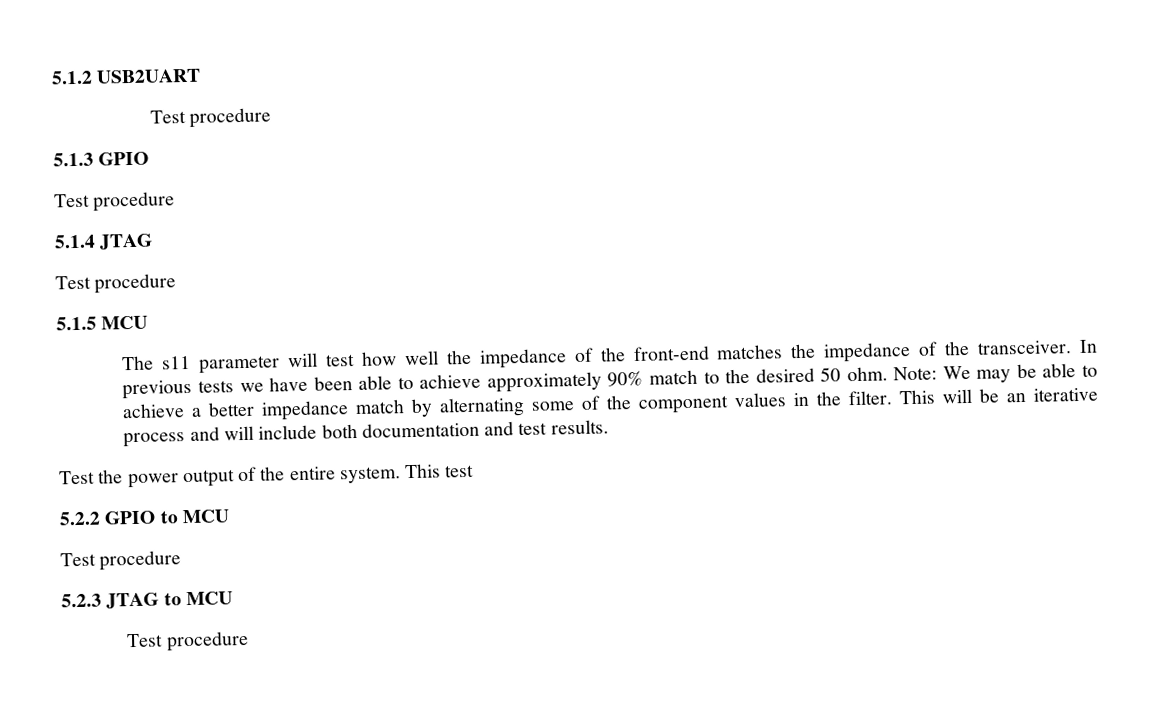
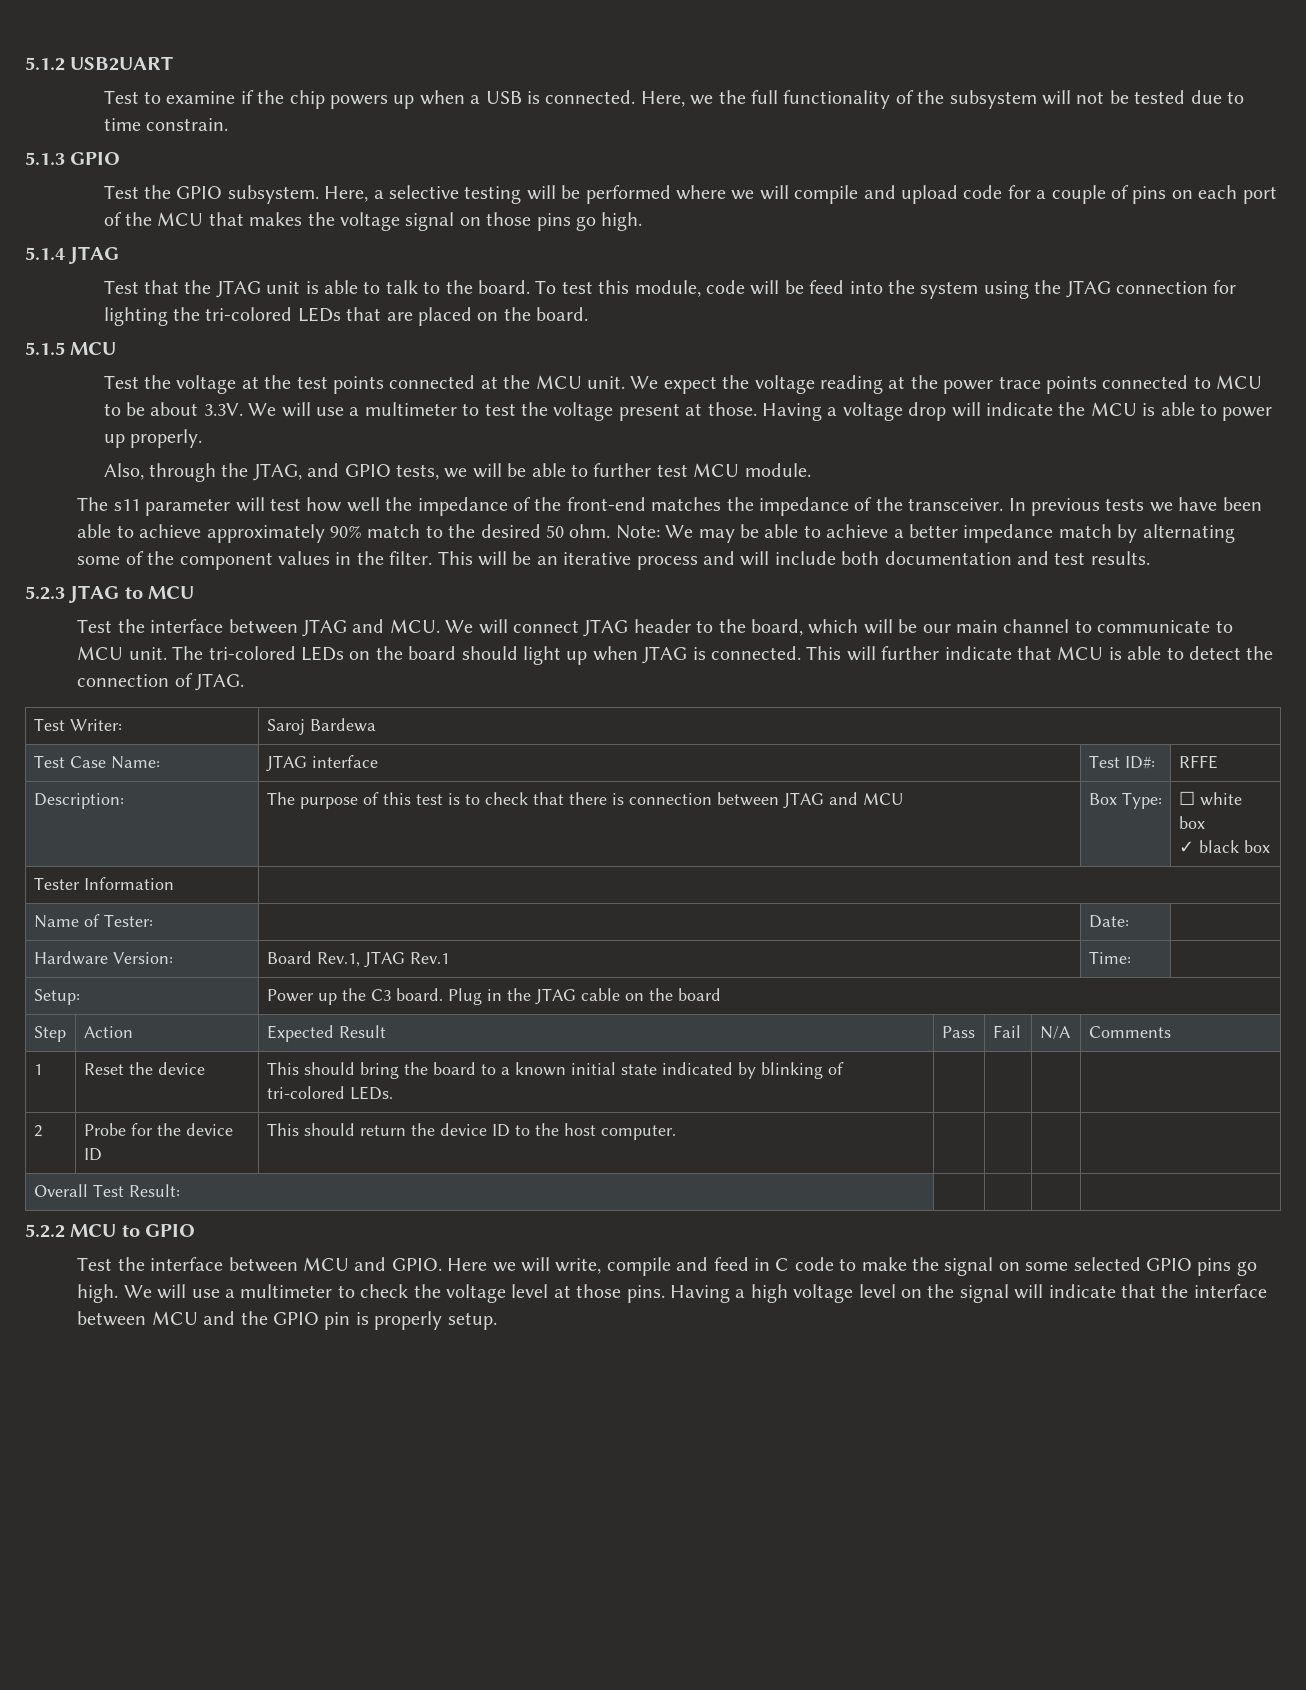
[189,107,272,128] [53,151,150,167] [54,191,176,212] [54,233,154,250] [55,273,177,294] [56,315,149,331] procedure // 5.1.3 GPIO // Test procedure // 5.1.4 JTAG // Test procedure // 5.1.5 MCU -> [144,90,1245,109] [103,118,229,131] [25,152,121,165] [103,185,1277,204] [103,212,643,231] [25,246,120,264] [103,280,1237,299] [103,307,589,326] [25,342,117,355] [103,375,1263,394] [103,402,1273,421] [103,429,203,448] [103,463,811,482] to examine if the chip powers up when a USB is connected. Here, we the full functionality of the subsystem will not be tested due to time constrain. // 5.1.3 GPIO // Test the GPIO subsystem. Here, a selective testing will be performed where we will compile and upload code for a couple of pins on each port of the MCU that makes the voltage signal on those pins go high. // 5.1.4 JTAG // Test that the JTAG unit is able to talk to the board. To test this module, code will be feed into the system using the JTAG connection for lighting the tri-colored LEDs that are placed on the board. // 5.1.5 MCU // Test the voltage at the test points connected at the MCU unit. We expect the voltage reading at the power trace points connected to MCU to be about 3.3V. We will use a multimeter to test the voltage present at those. Having a voltage drop will indicate the MCU is able to power up properly. // Also, through the JTAG, and GPIO tests, we will be able to further test MCU module.
[59,463,475,489] [59,509,229,526] [60,550,182,571] // Test the power output of the entire system. This test // 5.2.2 GPIO to MCU // Test procedure -> (1150, 558) none
[165,630,249,652] procedure -> [117,619,1233,637] [77,646,1274,665] [77,673,245,691] [33,718,122,731] [266,718,376,735] [33,755,160,769] [265,755,378,772] [1088,755,1155,769] [1178,755,1218,769] [33,793,124,809] [266,792,903,809] [1088,792,1162,809] [1178,791,1242,806] [1178,816,1205,829] [1178,840,1270,853] [33,877,174,890] [33,914,153,928] [1088,915,1129,928] [33,951,173,965] [266,951,449,968] [1088,951,1131,964] [33,989,80,1005] [266,988,721,1005] [33,1026,66,1042] [83,1026,133,1038] [266,1025,386,1042] [941,1026,975,1038] [992,1025,1021,1038] [1039,1026,1071,1039] [1088,1026,1171,1038] [33,1064,42,1075] [83,1062,205,1075] [266,1062,844,1079] [266,1086,393,1100] [33,1125,42,1137] [83,1123,233,1136] [83,1148,102,1161] [266,1123,676,1140] [33,1184,180,1197] [25,1224,196,1238] [77,1257,1257,1276] [77,1284,1267,1303] [77,1311,497,1330] the interface between JTAG and MCU. We will connect JTAG header to the board, which will be our main channel to communicate to MCU unit. The tri-colored LEDs on the board should light up when JTAG is connected. This will further indicate that MCU is able to detect the connection of JTAG. // Test Writer: | Saroj Bardewa // Test Case Name: | JTAG interface | Test ID#: | RFFE // Description: | The purpose of this test is to check that there is connection between JTAG and MCU | Box Type: | ☐ white box // ✓ black box // Tester Information | // Name of Tester: | | Date: | // Hardware Version: | Board Rev.1, JTAG Rev.1 | Time: | // Setup: | Power up the C3 board. Plug in the JTAG cable on the board // Step | Action | Expected Result | Pass | Fail | N/A | Comments // 1 | Reset the device | This should bring the board to a known initial state indicated by blinking of tri-colored LEDs. | | | | // 2 | Probe for the device ID | This should return the device ID to the host computer. | | | | // Overall Test Result: | | | | // 5.2.2 MCU to GPIO // Test the interface between MCU and GPIO. Here we will write, compile and feed in C code to make the signal on some selected GPIO pins go high. We will use a multimeter to check the voltage level at those pins. Having a high voltage level on the signal will indicate that the interface between MCU and the GPIO pin is properly setup.

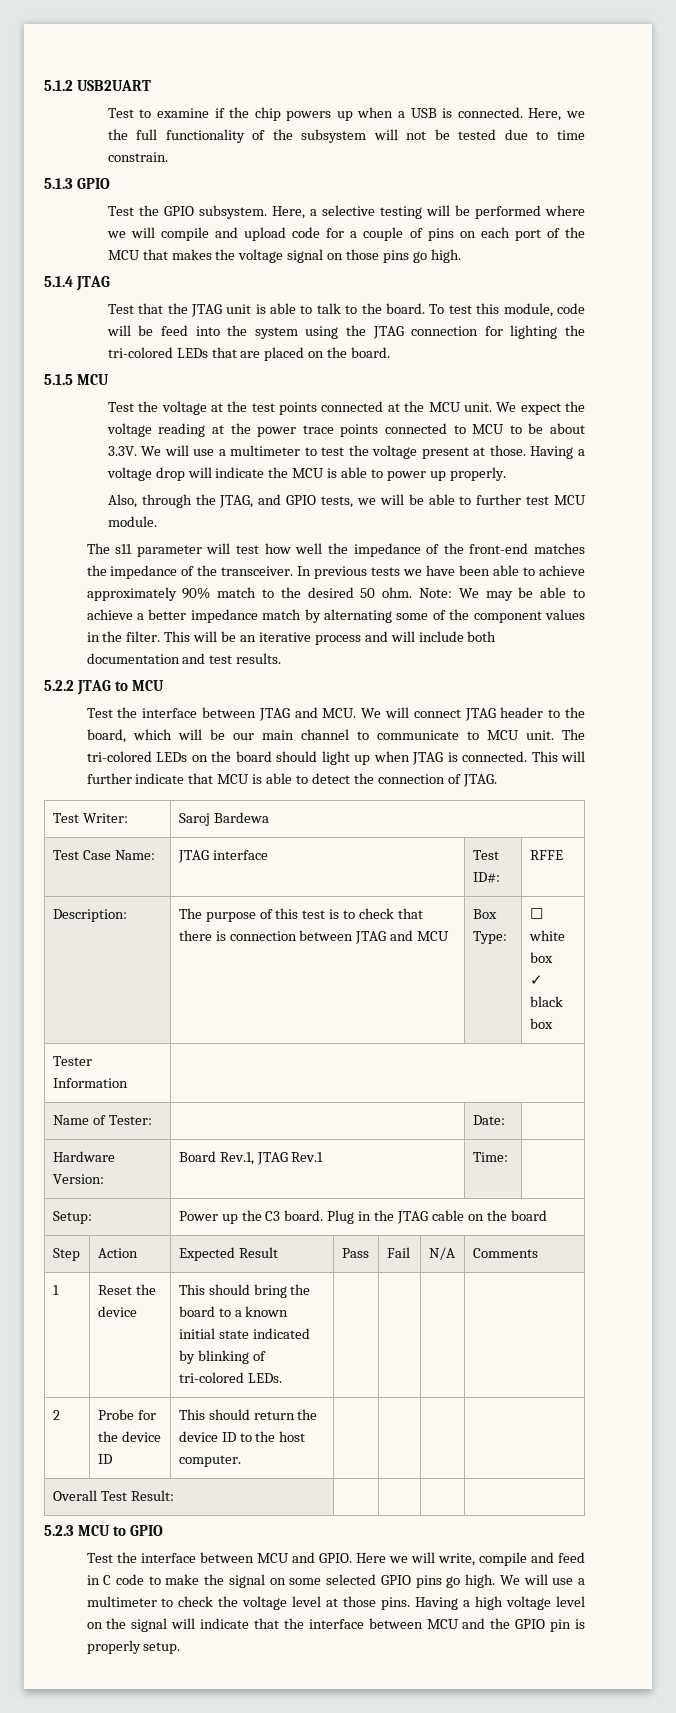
[25,586,65,600] 5.2.3 -> [44,680,74,691] 5.2.2
[25,1224,65,1238] 5.2.2 -> [44,1525,74,1536] 5.2.3

